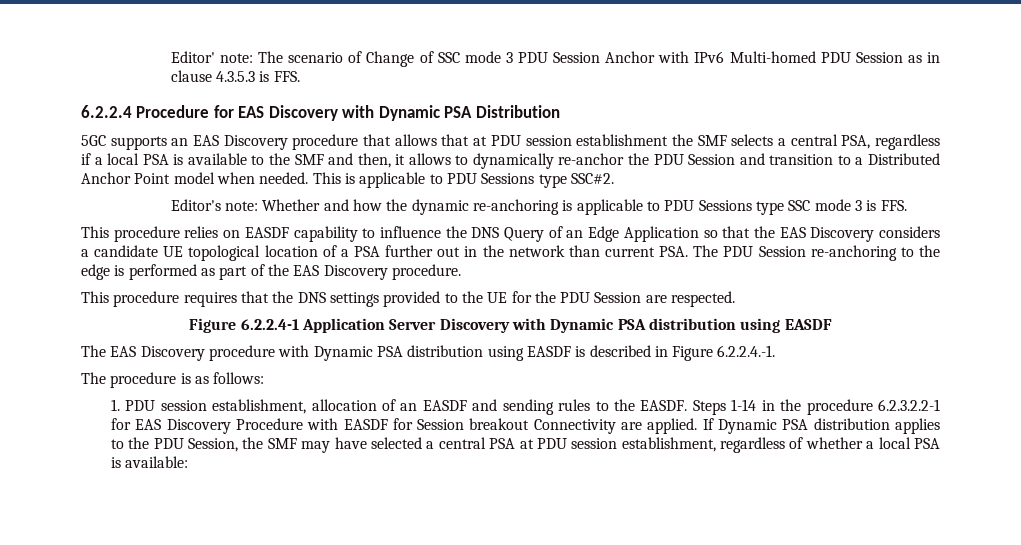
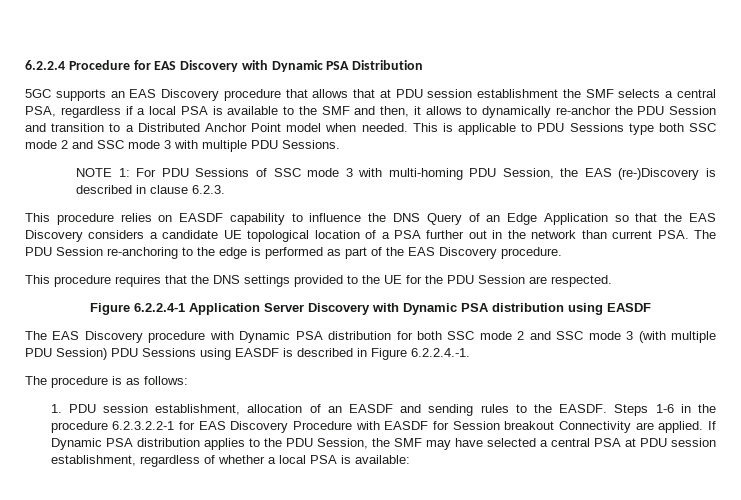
[170,51,940,67] [170,70,300,82] Editor' note: The scenario of Change of SSC mode 3 PDU Session Anchor with IPv6 Multi-homed PDU Session as in clause 4.3.5.3 is FFS. // -> (25, 65) none
[570,173,614,184] [170,199,907,215] SSC#2. // Editor's note: Whether and how the dynamic re-anchoring is applicable to PDU Sessions type SSC mode 3 is FFS. -> [658,123,716,132] [25,140,340,152] [76,168,716,180] [76,185,226,194] both SSC mode 2 and SSC mode 3 with multiple PDU Sessions. // NOTE 1: For PDU Sessions of SSC mode 3 with multi-homing PDU Session, the EAS (re-)Discovery is described in clause 6.2.3.
(484, 351) none -> [396,331,717,343] [25,348,196,360] for both SSC mode 2 and SSC mode 3 (with multiple PDU Session) PDU Sessions
[731,399,757,411] 1-14 -> [655,404,674,413] 1-6

